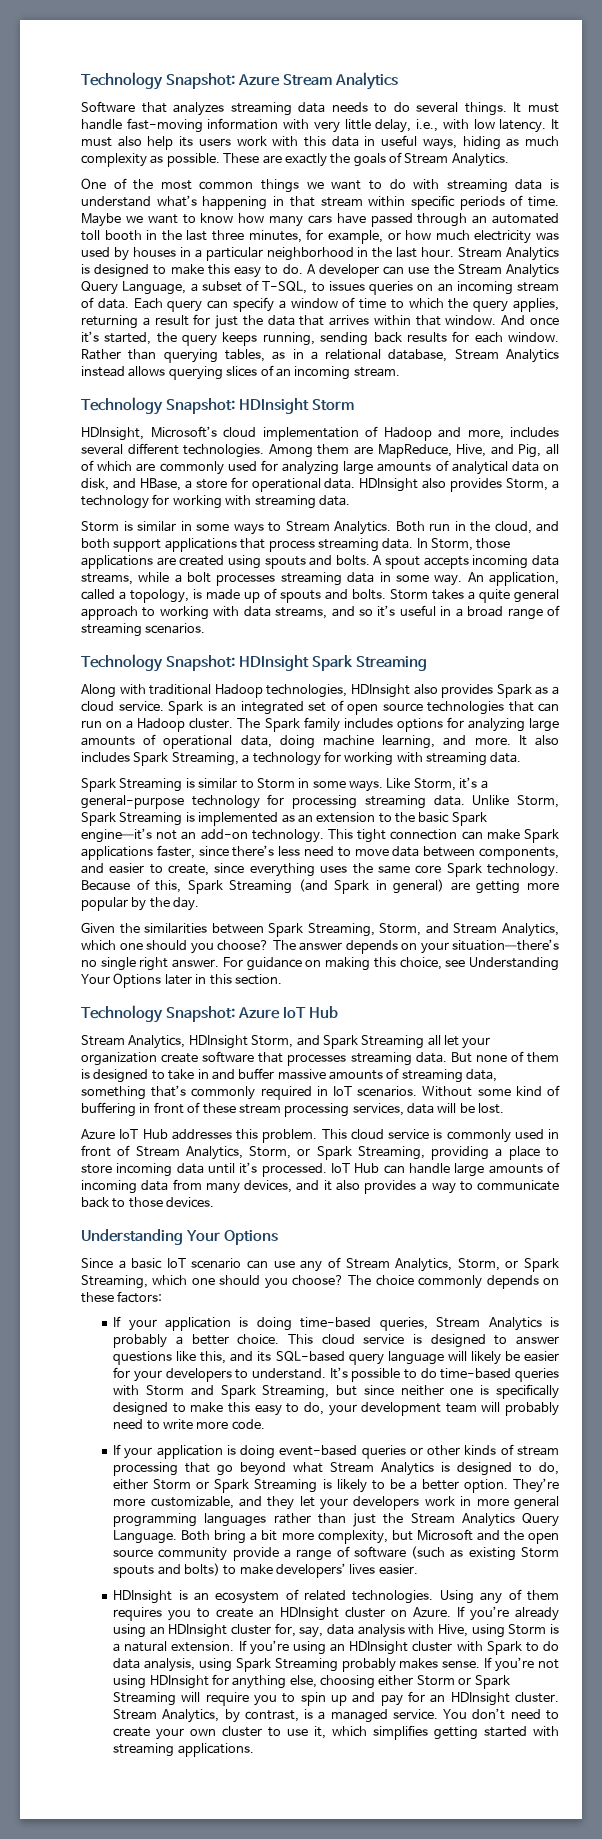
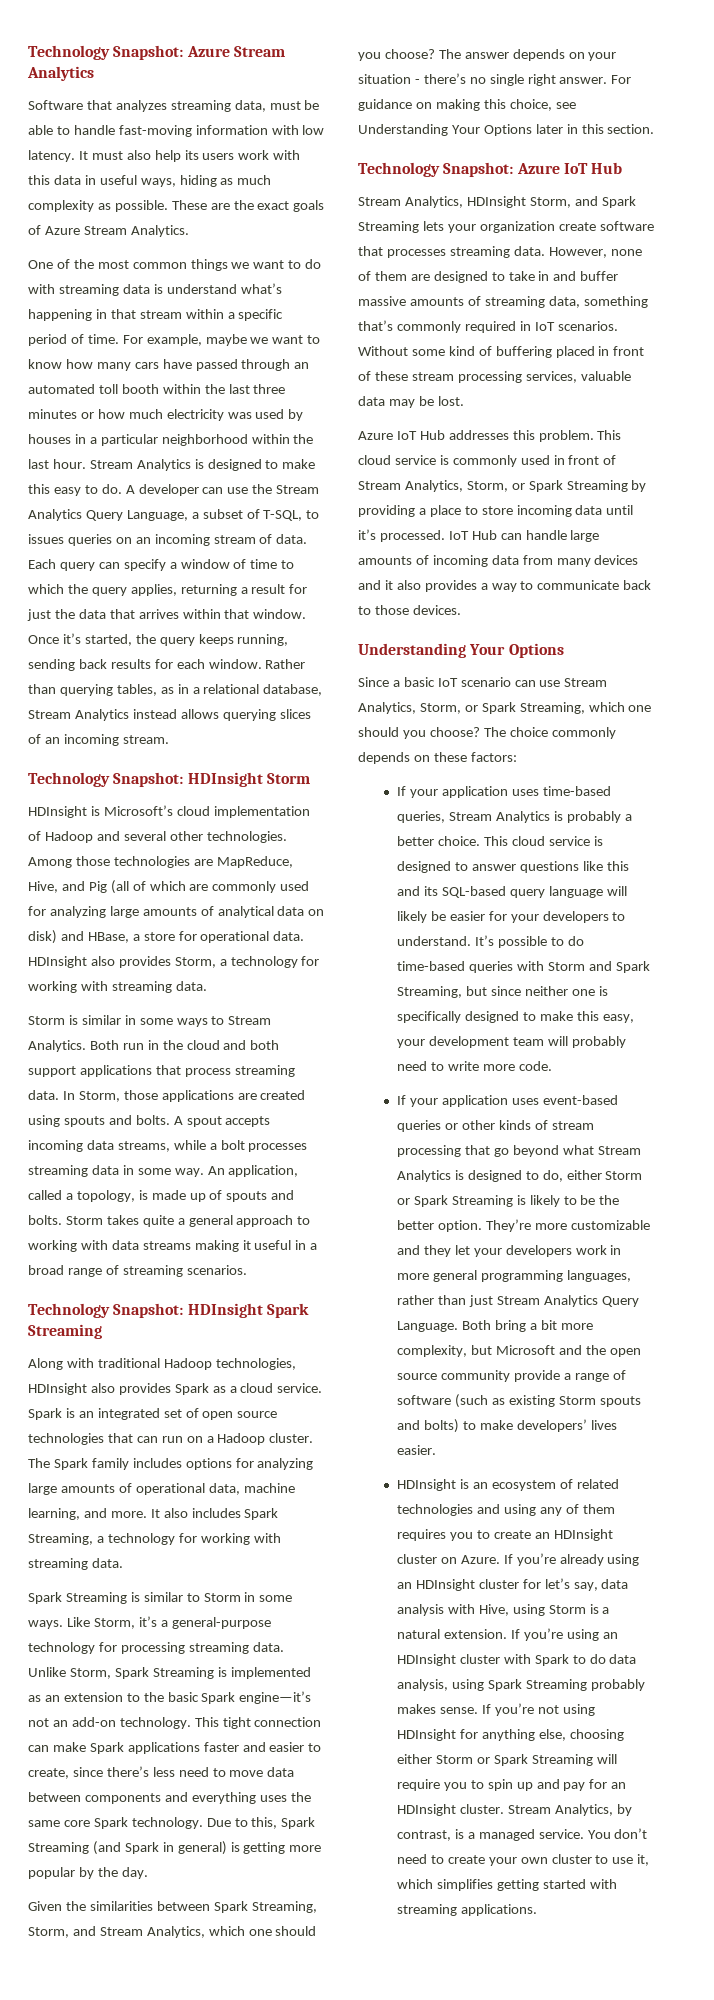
[298,102,559,116] [81,118,439,133] data needs to do several things. It must handle fast-moving information with very little delay, i.e., -> [234,100,320,112] [28,125,268,137] data, must be able to handle fast-moving information
[284,153,351,167] exactly the -> [233,200,290,210] the exact
(402, 157) none -> [44,226,80,235] Azure
[410,195,559,210] [81,213,121,227] specific periods of time. Maybe -> [227,309,284,321] [28,334,247,346] a specific period of time. For example, maybe
[146,230,158,240] in -> [162,384,201,394] within
[248,229,383,244] minutes, for example, -> [28,409,77,419] minutes
[357,247,369,257] in -> [251,434,290,444] within
[501,315,559,326] And once -> [28,635,59,644] Once
[81,427,144,441] HDInsight, -> [28,806,100,818] HDInsight is
[467,427,559,440] [81,443,350,458] more, includes several different technologies. Among them -> [123,831,287,843] [28,856,190,868] several other technologies. Among those technologies
[518,444,560,458] Pig, all -> [88,880,129,894] Pig (all
[81,478,109,491] disk, -> [28,930,57,944] disk)
[494,521,532,534] cloud, -> [186,1040,220,1050] cloud
[468,589,510,603] a quite -> [142,1215,185,1227] quite a
[275,605,396,619] streams, and so it’s -> [142,1240,251,1252] streams making it
[279,735,315,749] doing -> (240, 1489) none
[156,845,195,859] faster, -> [203,1742,322,1752] [28,1768,69,1779] faster and easier to create,
[479,847,559,860] [81,863,245,876] components, and easier to create, since -> [84,1792,188,1804] components and
[81,879,150,891] Because of -> [206,1818,248,1827] Due to
[450,882,470,891] are -> [230,1842,240,1852] is
[452,939,559,951] situation—there’s -> [358,73,466,84] situation - there’s
[427,1035,459,1046] all let -> [422,221,444,231] lets
[450,1052,472,1063] But -> [548,247,607,258] However,
[81,1069,90,1079] is -> [410,274,430,281] are
(136, 1109) none -> [555,346,595,358] placed
[407,1103,457,1114] data will -> [580,371,631,381] [358,396,415,408] valuable data may
[357,1146,425,1160] Streaming, -> [566,480,647,492] Streaming by
[244,1180,292,1193] devices, -> [594,555,639,565] devices
[300,1257,341,1272] any of -> (561, 683) none
[239,1317,292,1331] is doing -> [511,789,539,796] uses
[200,1351,227,1364] this, -> [606,861,629,871] this
[254,1402,324,1416] easy to do, -> [602,1014,634,1023] easy,
[226,1445,276,1459] is doing -> [511,1098,539,1105] uses
[409,1481,417,1490] a -> [599,1195,620,1205] the
[150,1496,234,1509] customizable, -> [570,1220,650,1230] customizable
[204,1513,267,1527] languages -> [566,1270,631,1282] languages,
[383,1513,404,1524] the -> (493, 1301) none
[352,1590,474,1604] technologies. Using -> [396,1504,536,1516] technologies and using
[274,1623,296,1637] for, -> [522,1578,570,1589] for let’s

